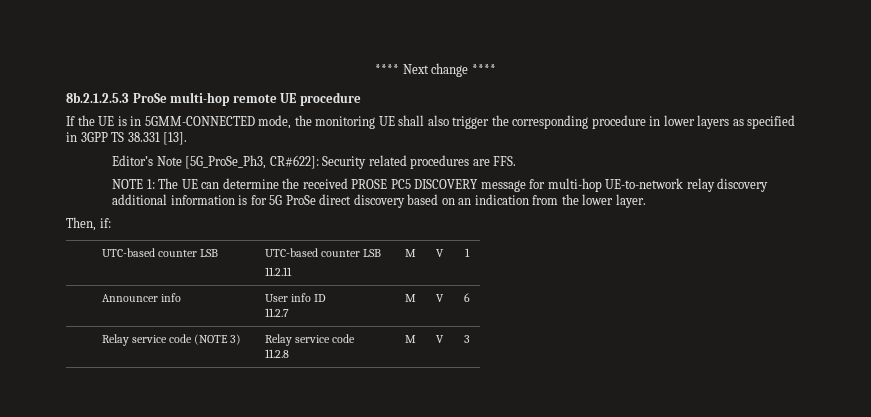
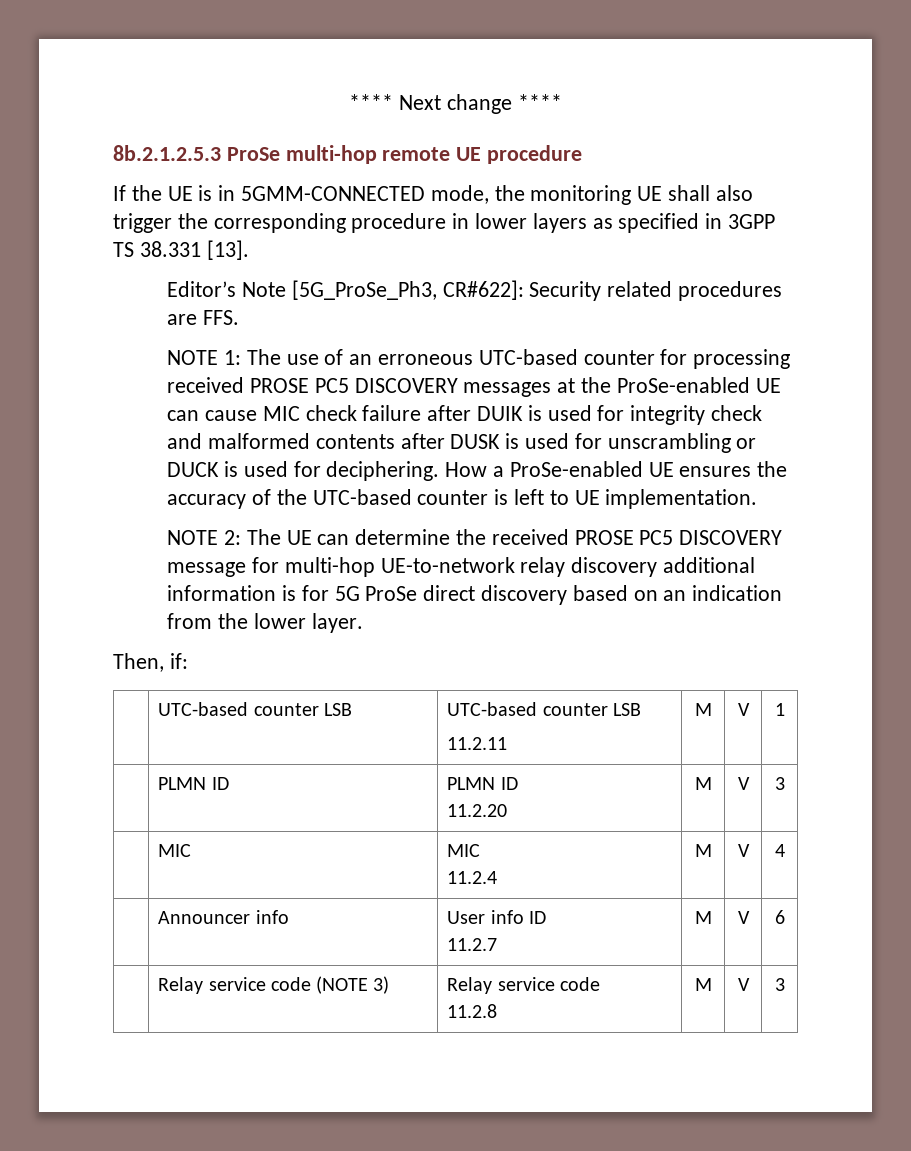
(179, 183) none -> [286,349,791,369] [167,377,781,397] [167,405,763,425] [167,433,757,453] [167,461,788,481] [167,489,758,509] [167,529,281,545] use of an erroneous UTC-based counter for processing received PROSE PC5 DISCOVERY messages at the ProSe-enabled UE can cause MIC check failure after DUIK is used for integrity check and malformed contents after DUSK is used for unscrambling or DUCK is used for deciphering. How a ProSe-enabled UE ensures the accuracy of the UTC-based counter is left to UE implementation. // NOTE 2: The
(470, 252) none -> [158,777,229,790] [447,777,518,790] [447,804,508,817] [694,777,712,790] [737,777,750,790] [774,777,785,790] [158,844,192,857] [447,844,481,857] [447,871,498,884] [694,844,712,857] [737,844,750,857] [774,844,785,857] // | PLMN ID | PLMN ID // 11.2.20 | M | V | 3 // | MIC | MIC // 11.2.4 | M | V | 4

